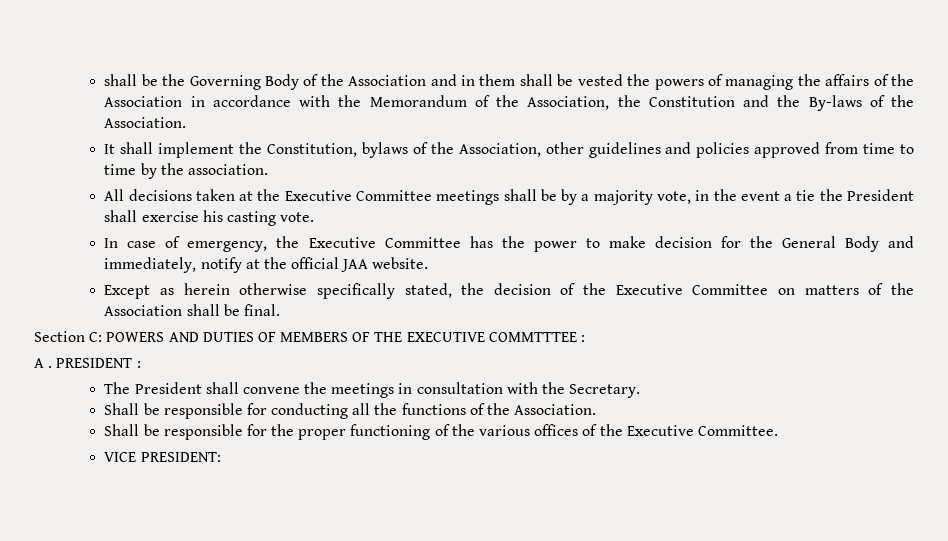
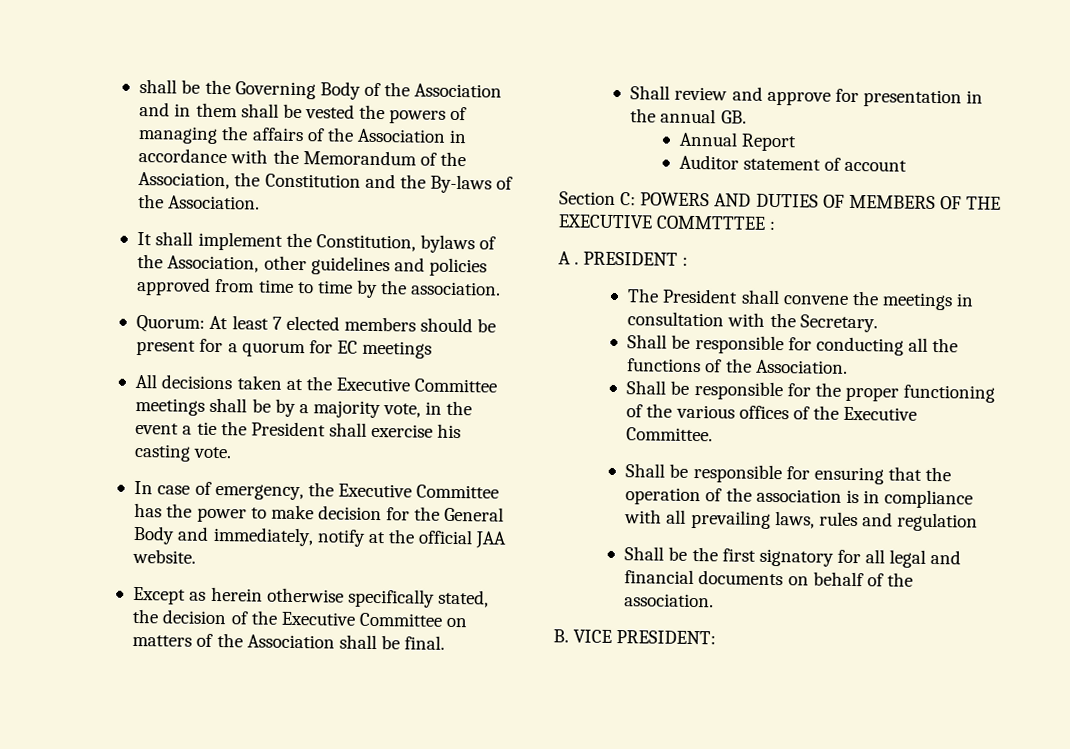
(268, 169) none -> [136,314,497,333] [136,338,433,359] // Quorum: At least 7 elected members should be present for a quorum for EC meetings
(280, 310) none -> [630,85,984,108] [630,108,747,124] [678,131,797,152] [678,154,908,172] // Shall review and approve for presentation in the annual GB. // Annual Report // Auditor statement of account
(778, 430) none -> [625,463,952,485] [625,487,974,509] [624,509,979,532] [624,546,962,568] [624,569,913,587] [624,593,715,608] [553,629,569,643] Shall be responsible for ensuring that the operation of the association is in compliance with all prevailing laws, rules and regulation // Shall be the first signatory for all legal and financial documents on behalf of the association. // B.

